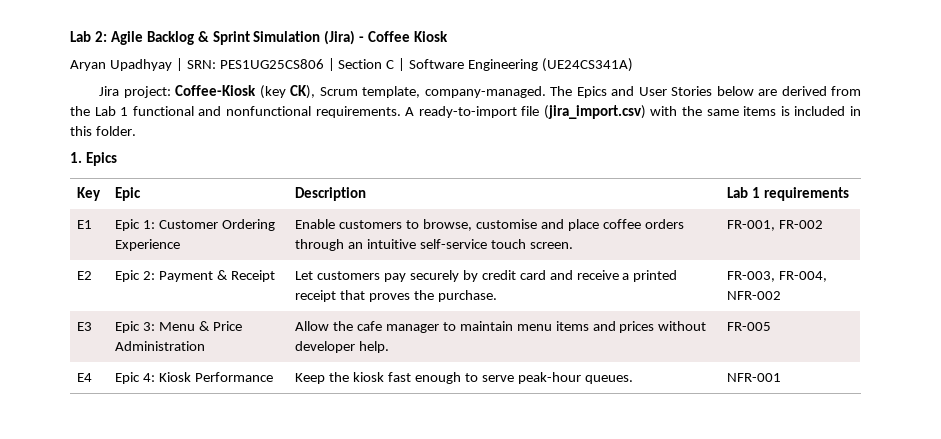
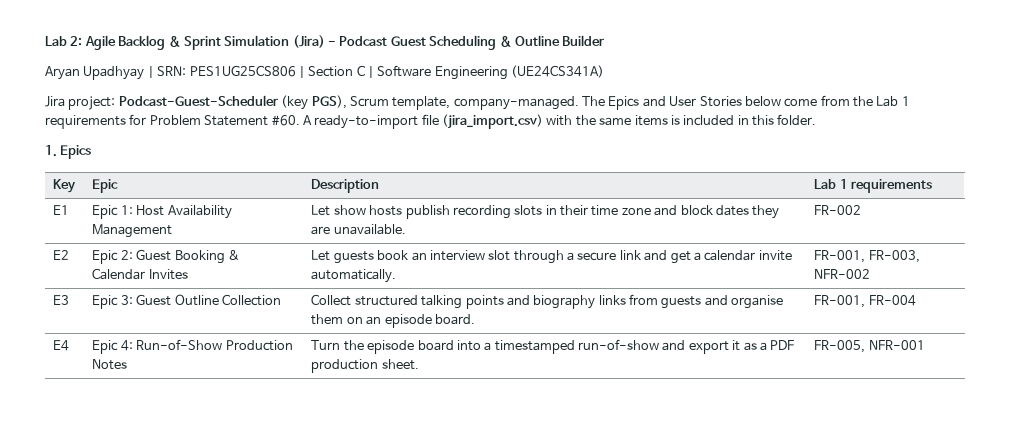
[368,31,449,42] Coffee Kiosk -> [339,35,605,50] Podcast Guest Scheduling & Outline Builder
[175,85,316,99] Coffee-Kiosk (key CK), -> [118,95,347,110] Podcast-Guest-Scheduler (key PGS),
[758,86,827,96] are derived -> [784,98,818,107] come
[132,106,401,118] functional and nonfunctional requirements. -> [45,114,300,129] requirements for Problem Statement #60.
[159,219,275,231] [115,239,181,251] [295,219,684,231] [295,239,573,251] [727,220,824,231] [77,271,93,280] [115,270,275,282] [295,270,678,282] [295,290,497,302] [727,271,828,282] [727,291,782,300] [77,322,93,331] [115,321,242,333] [115,341,206,351] [295,321,707,333] [295,341,390,353] [727,322,772,331] [77,373,93,382] [115,372,273,384] [295,372,633,384] Customer Ordering Experience | Enable customers to browse, customise and place coffee orders through an intuitive self-service touch screen. | FR-001, FR-002 // E2 | Epic 2: Payment & Receipt | Let customers pay securely by credit card and receive a printed receipt that proves the purchase. | FR-003, FR-004, NFR-002 // E3 | Epic 3: Menu & Price Administration | Allow the cafe manager to maintain menu items and prices without developer help. | FR-005 // E4 | Epic 4: Kiosk Performance | Keep the kiosk fast enough to serve peak-hour queues. | -> [136,205,232,219] [92,224,173,238] [311,205,780,219] [311,224,406,235] [814,205,862,215] [53,250,70,260] [92,249,240,264] [92,268,188,280] [311,250,792,264] [311,269,397,283] [814,250,920,263] [814,269,871,279] [53,295,70,305] [92,294,281,309] [311,294,784,309] [311,314,475,328] [814,295,916,308] [53,340,70,351] [92,339,293,354] [92,359,128,370] [311,339,795,354] [311,359,419,373] [814,340,866,353] Host Availability Management | Let show hosts publish recording slots in their time zone and block dates they are unavailable. | FR-002 // E2 | Epic 2: Guest Booking & Calendar Invites | Let guests book an interview slot through a secure link and get a calendar invite automatically. | FR-001, FR-003, NFR-002 // E3 | Epic 3: Guest Outline Collection | Collect structured talking points and biography links from guests and organise them on an episode board. | FR-001, FR-004 // E4 | Epic 4: Run-of-Show Production Notes | Turn the episode board into a timestamped run-of-show and export it as a PDF production sheet. | FR-005,

